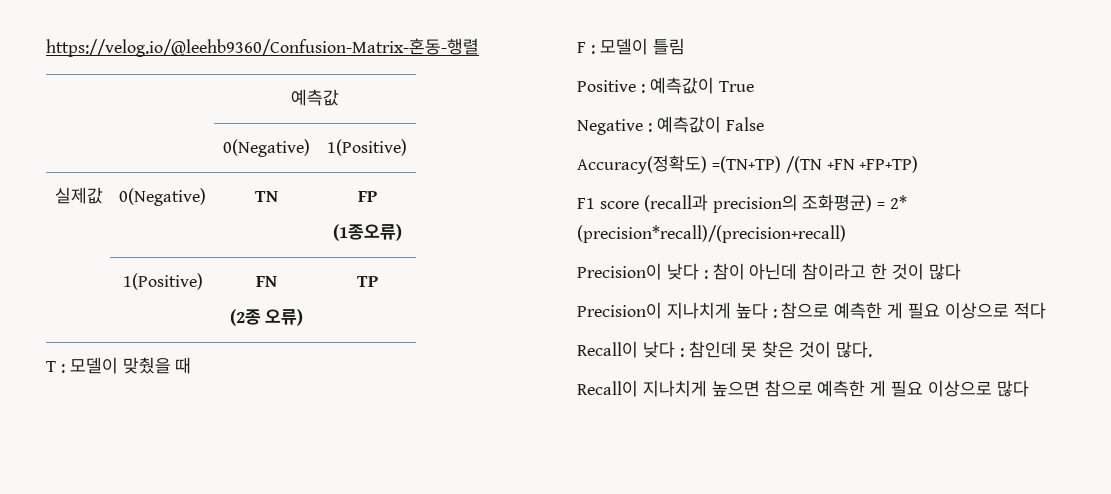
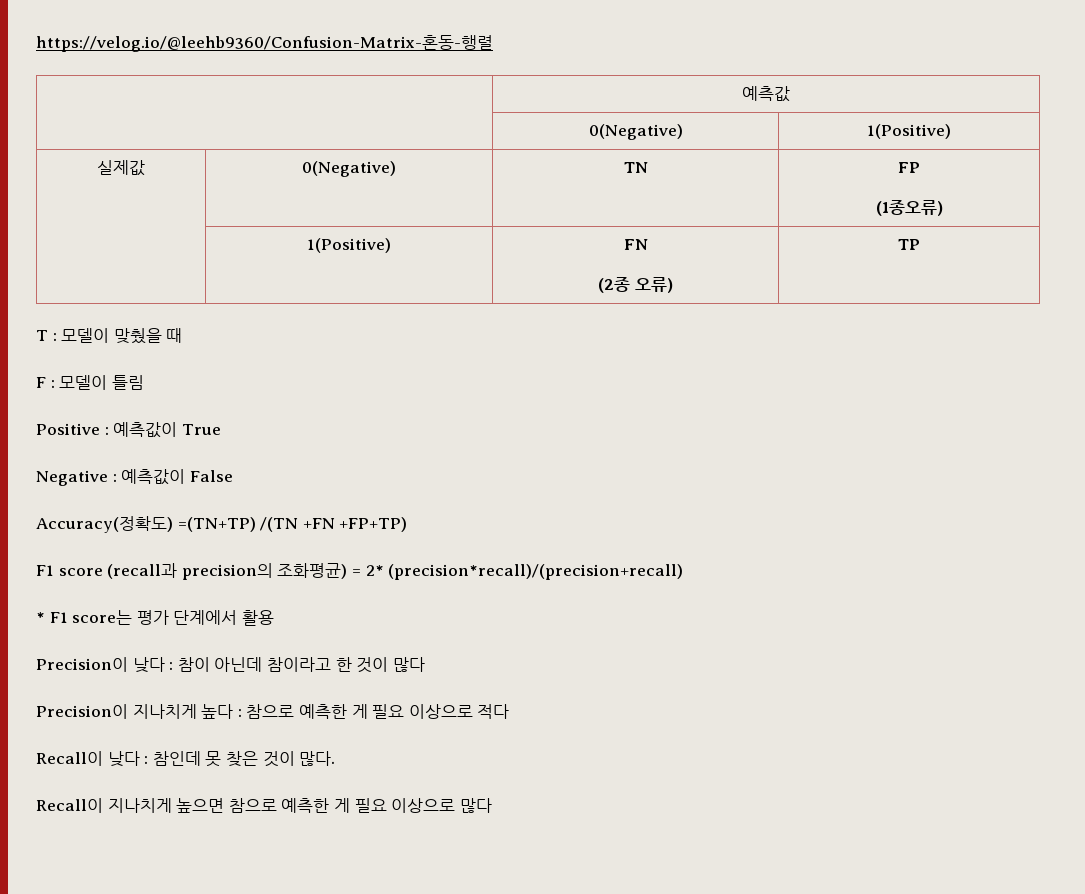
(846, 234) none -> [36,610,274,626] // * F1 score는 평가 단계에서 활용

